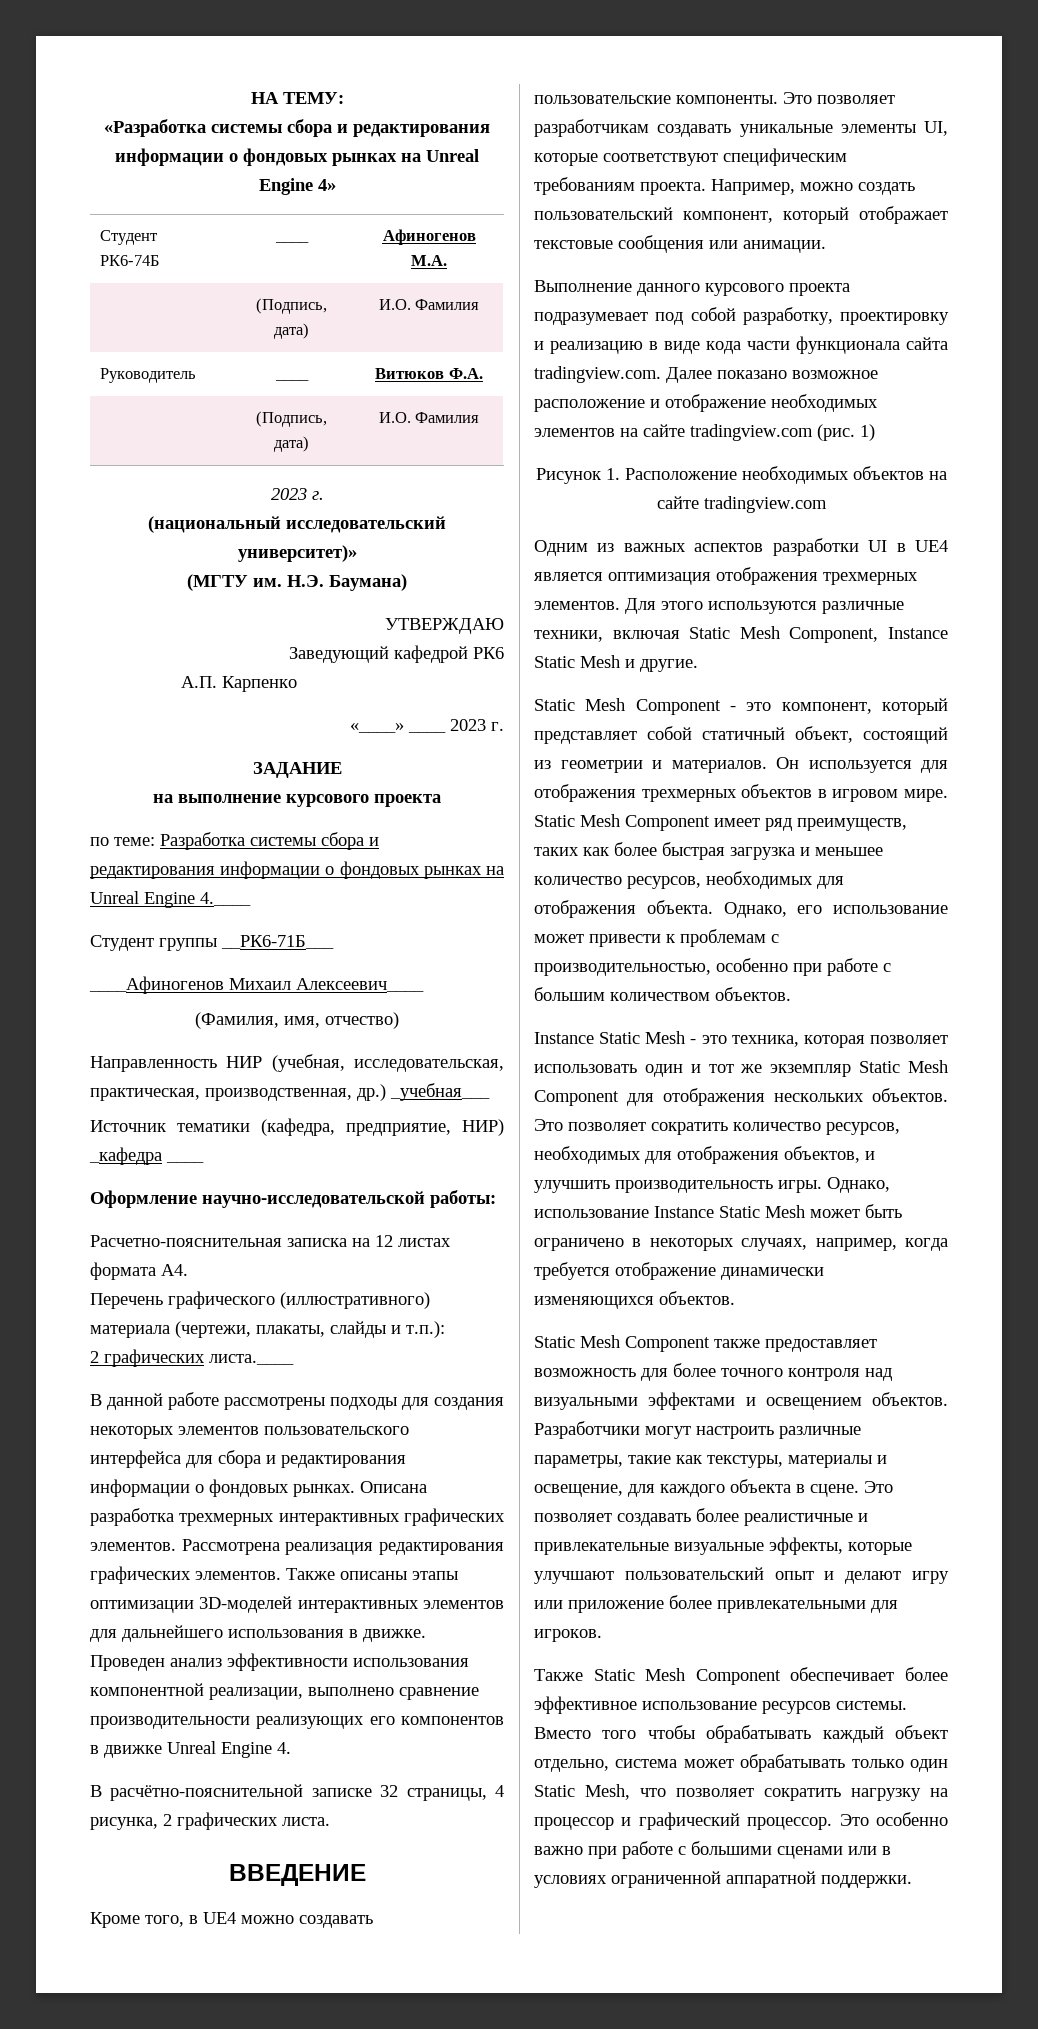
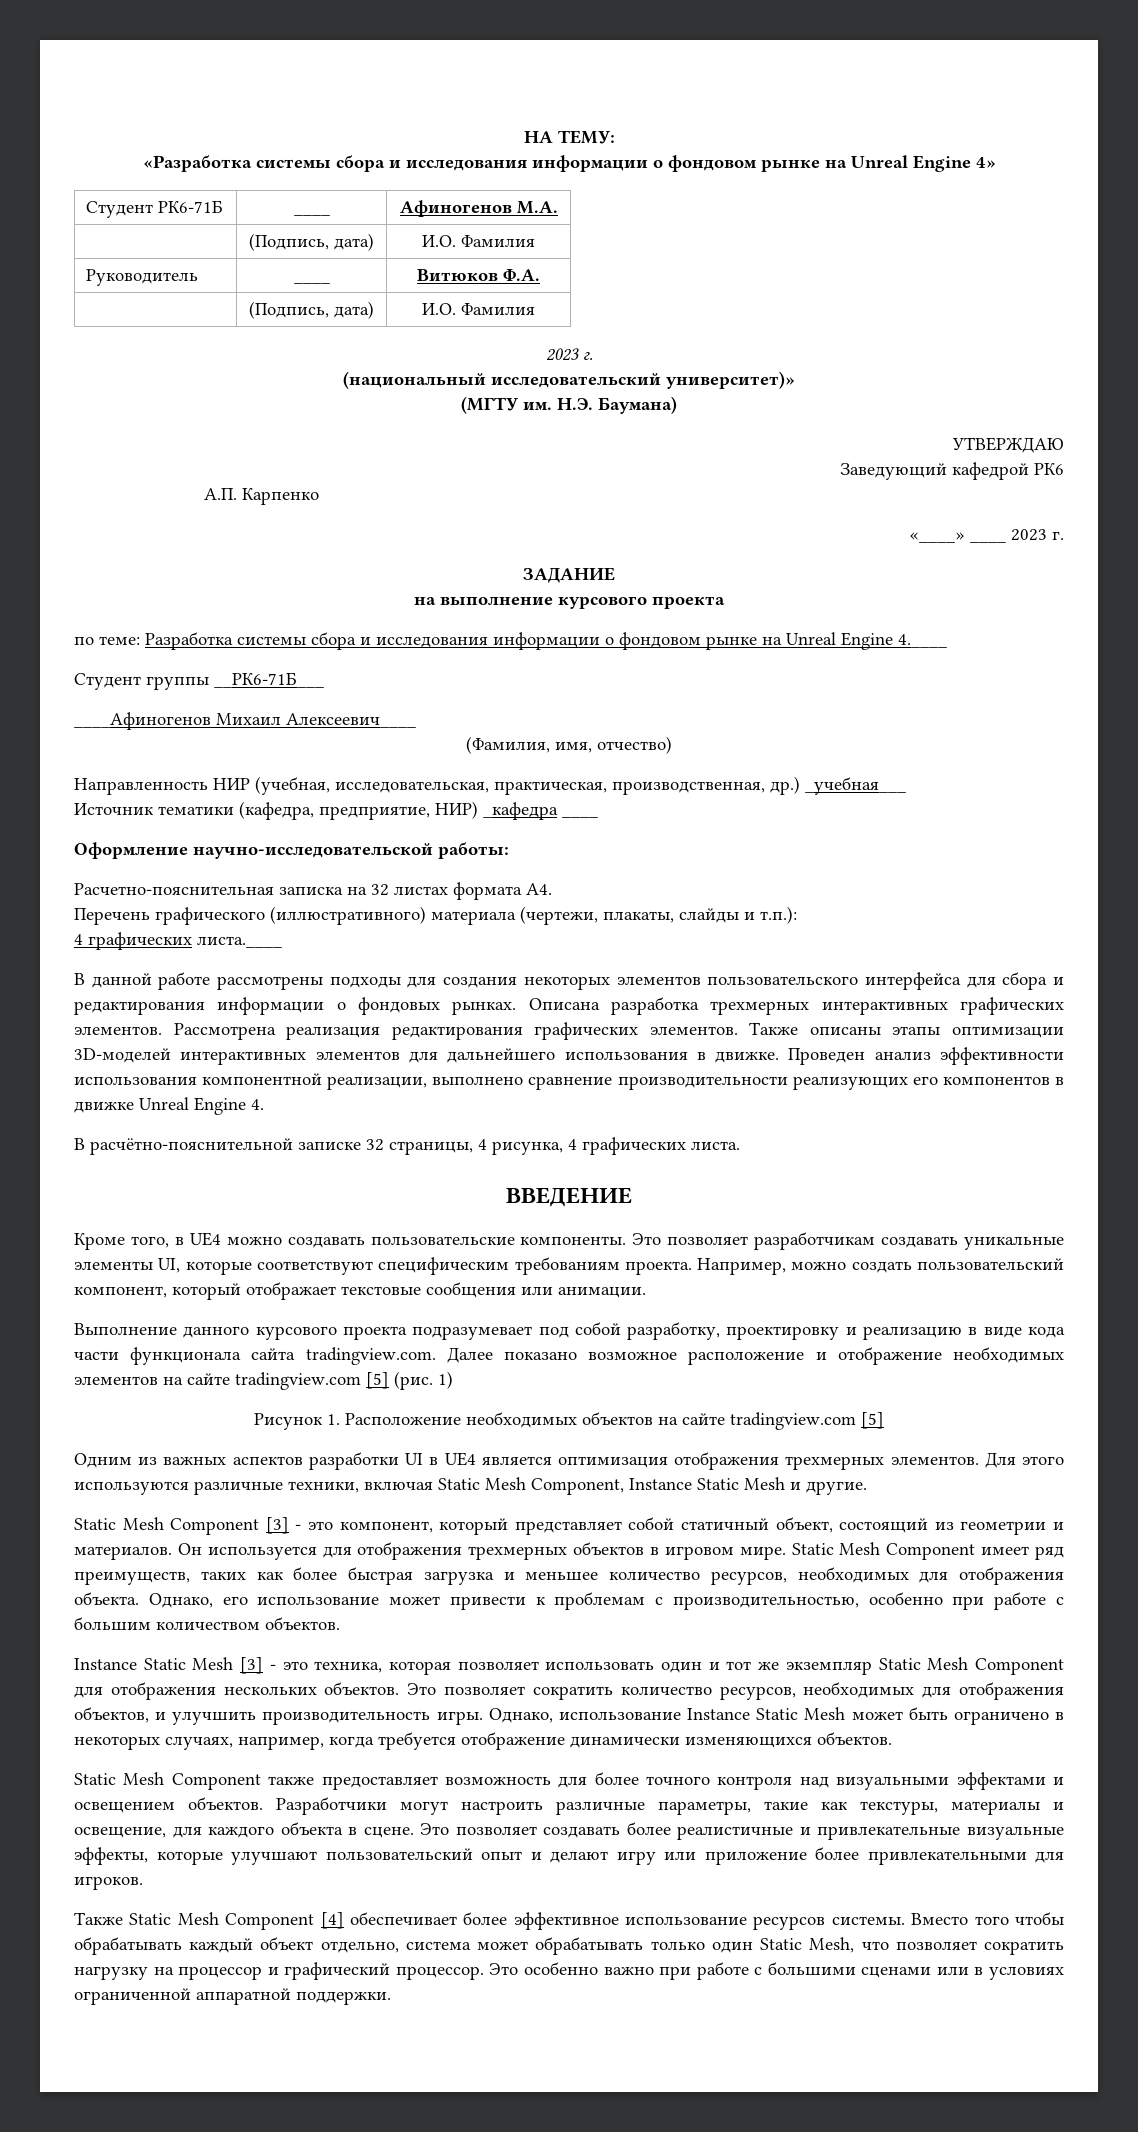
[353,124,490,137] [115,148,397,166] редактирования информации о фондовых рынках -> [405,155,820,172] исследования информации о фондовом рынке
[100,255,160,266] РК6-74Б -> [157,200,223,213] РК6-71Б
[90,861,482,879] редактирования информации о фондовых рынках -> [376,632,757,650] исследования информации о фондовом рынке
[375,1235,393,1247] 12 -> [371,884,389,896] 32
[90,1351,99,1363] 2 -> [74,934,83,945] 4
[163,1814,172,1826] 2 -> [568,1139,577,1150] 4
(813, 432) none -> [366,1372,389,1389] [5]
(827, 504) none -> [861,1412,884,1429] [5]
(721, 707) none -> [265,1517,289,1534] [3]
(686, 1037) none -> [240,1657,264,1674] [3]
(781, 1677) none -> [320,1912,344,1929] [4]

